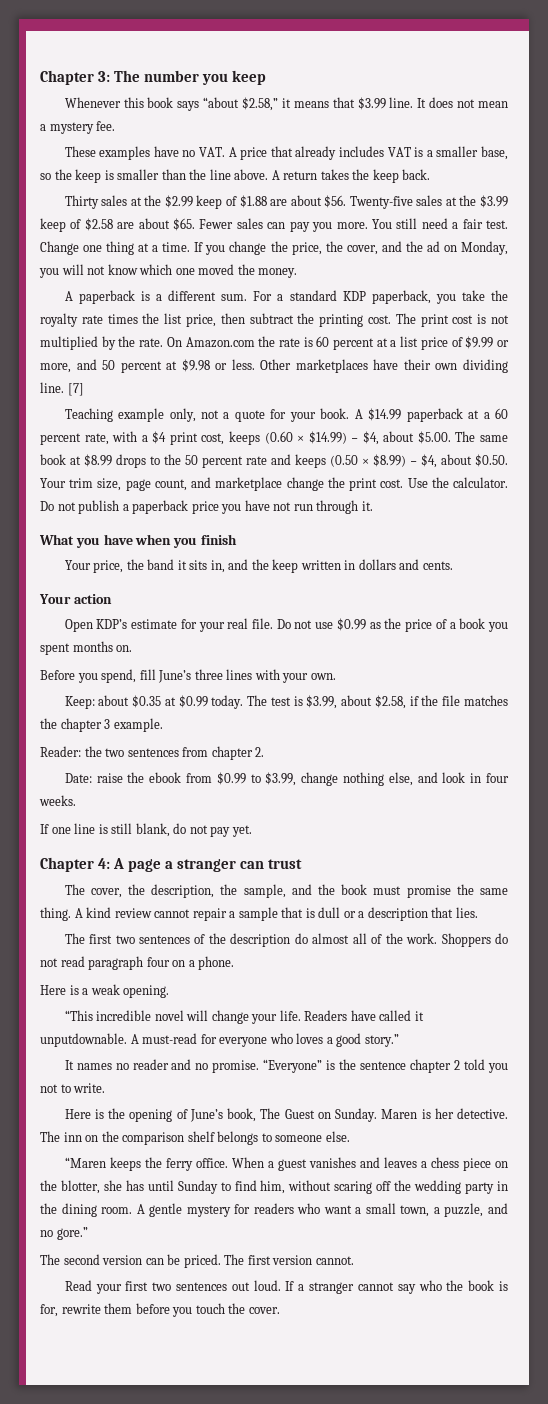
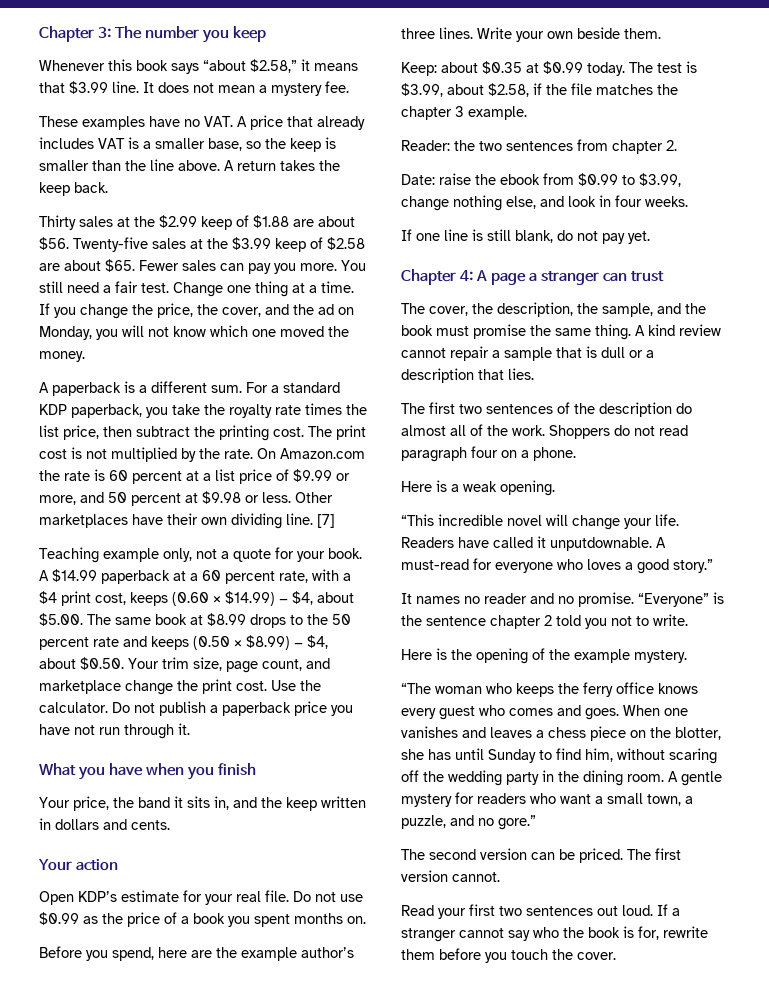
[139,669,336,683] fill June’s three lines with your own. -> [158,947,354,961] [401,27,661,42] here are the example author’s three lines. Write your own beside them.
[189,1108,508,1122] [40,1131,350,1145] [64,1157,307,1171] June’s book, The Guest on Sunday. Maren is her detective. The inn on the comparison shelf belongs to someone else. // “Maren keeps the ferry office. When a guest -> [549,649,687,663] [401,682,698,697] [401,705,688,720] the example mystery. // “The woman who keeps the ferry office knows every guest who comes and goes. When one

